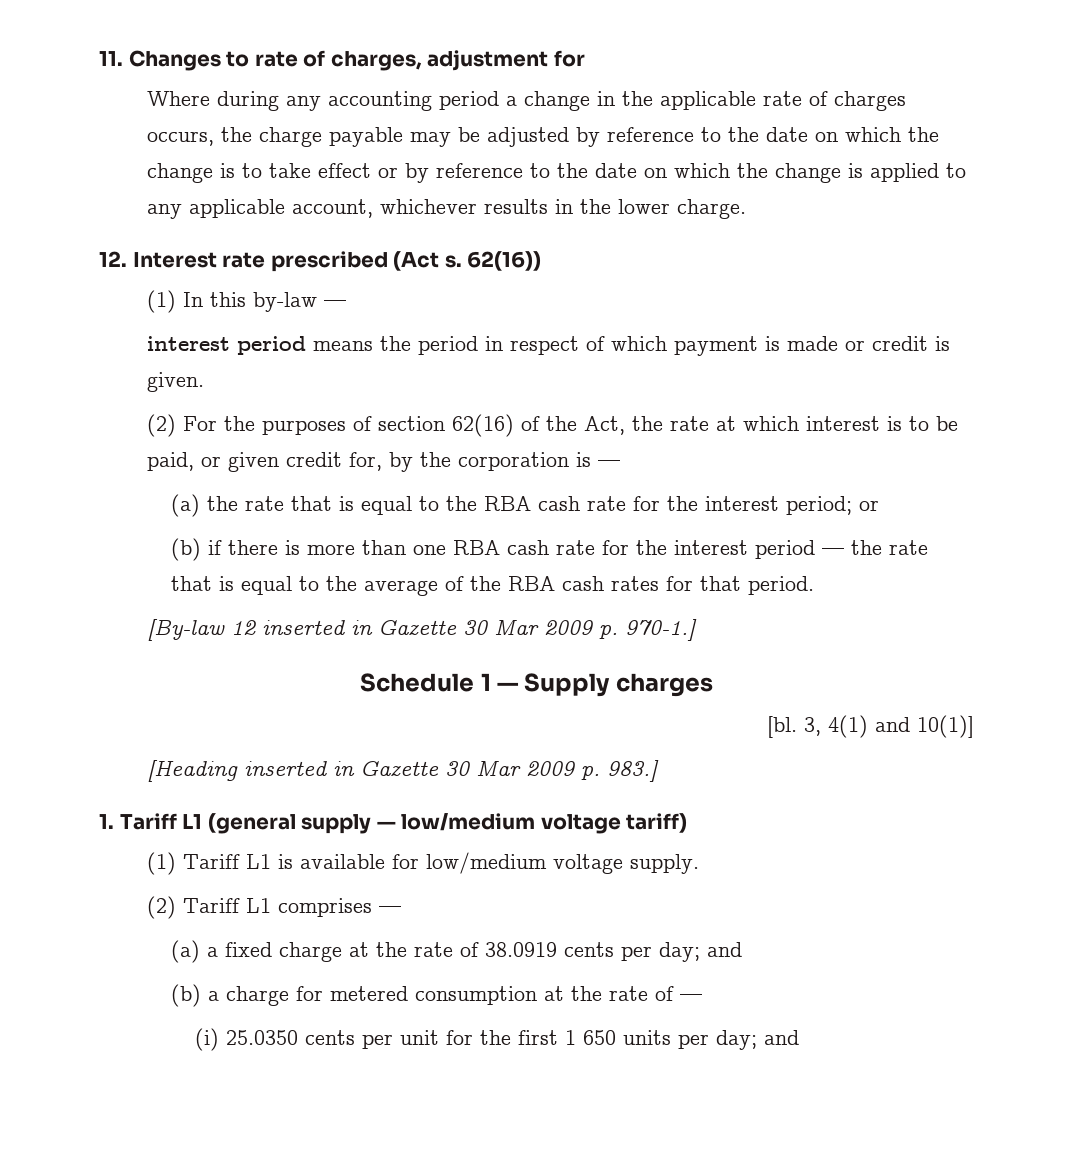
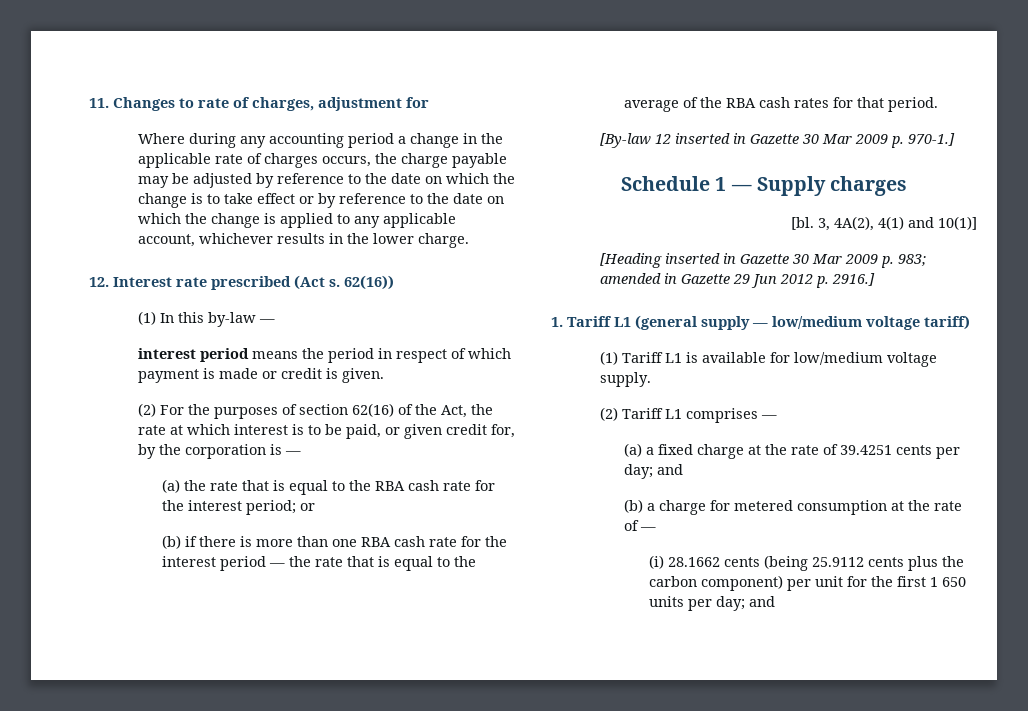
(821, 726) none -> [834,216,874,231] 4A(2),
[607,760,660,782] 983.] -> [897,254,926,266] [599,273,875,288] 983; amended in Gazette 29 Jun 2012 p. 2916.]
[485,942,558,957] 38.0919 -> [840,445,893,455] 39.4251
[226,1030,356,1045] 25.0350 cents -> [667,555,964,571] [648,575,783,591] 28.1662 cents (being 25.9112 cents plus the carbon component)

